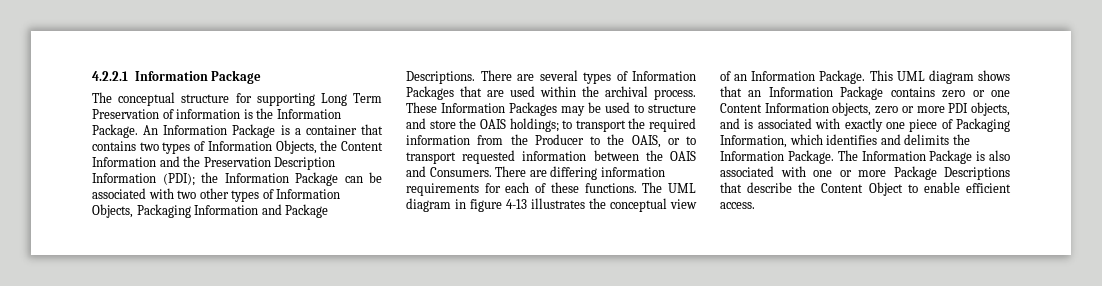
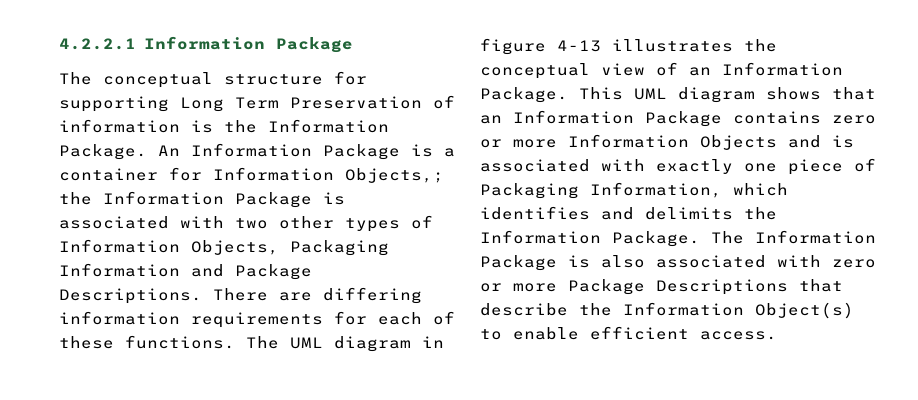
[361,124,383,135] [92,140,384,154] [92,156,336,170] [92,173,195,186] that contains two types of Information Objects, the Content Information and the Preservation Description Information (PDI); -> [169,167,444,183] for Information Objects,;
[344,172,382,183] can be -> [323,192,345,205] is
[539,70,696,84] [406,86,696,100] [406,102,696,116] [406,118,696,132] [406,134,696,148] [406,150,696,164] [406,166,547,177] several types of Information Packages that are used within the archival process. These Information Packages may be used to structure and store the OAIS holdings; to transport the required information from the Producer to the OAIS, or to transport requested information between the OAIS and Consumers. There are -> (312, 296) none
[991,90,1010,97] [720,102,1010,116] one Content Information objects, zero or more PDI objects, -> [513,134,777,150] more Information Objects
[813,170,832,177] one -> [832,259,876,268] zero
[821,182,903,196] Content Object -> [623,302,854,319] Information Object(s)

